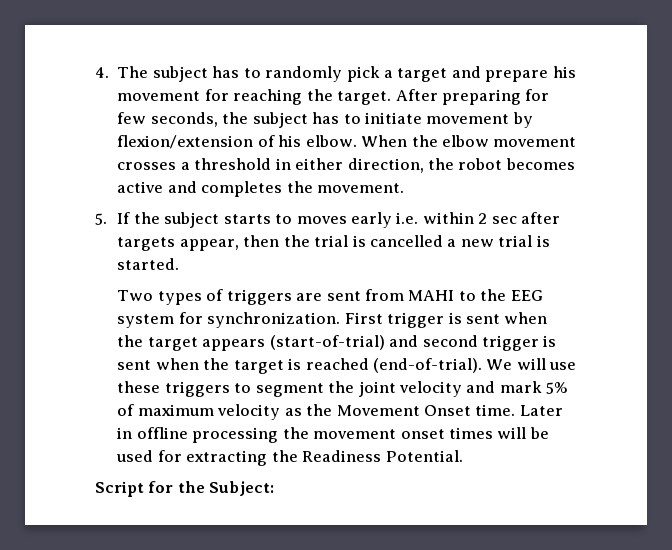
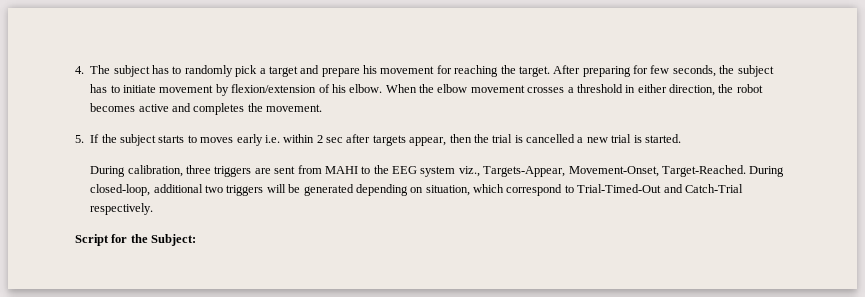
[117,289,224,305] Two types of -> [90,165,212,177] During calibration, three
[178,312,548,328] [117,335,557,351] [117,358,577,374] [117,381,569,397] [117,404,563,420] [117,427,549,443] [116,450,463,466] for synchronization. First trigger is sent when the target appears (start-of-trial) and second trigger is sent when the target is reached (end-of-trial). We will use these triggers to segment the joint velocity and mark 5% of maximum velocity as the Movement Onset time. Later in offline processing the movement onset times will be used for extracting the Readiness Potential. -> [458,165,785,177] [90,184,743,196] [90,203,154,215] viz., Targets-Appear, Movement-Onset, Target-Reached. During closed-loop, additional two triggers will be generated depending on situation, which correspond to Trial-Timed-Out and Catch-Trial respectively.

